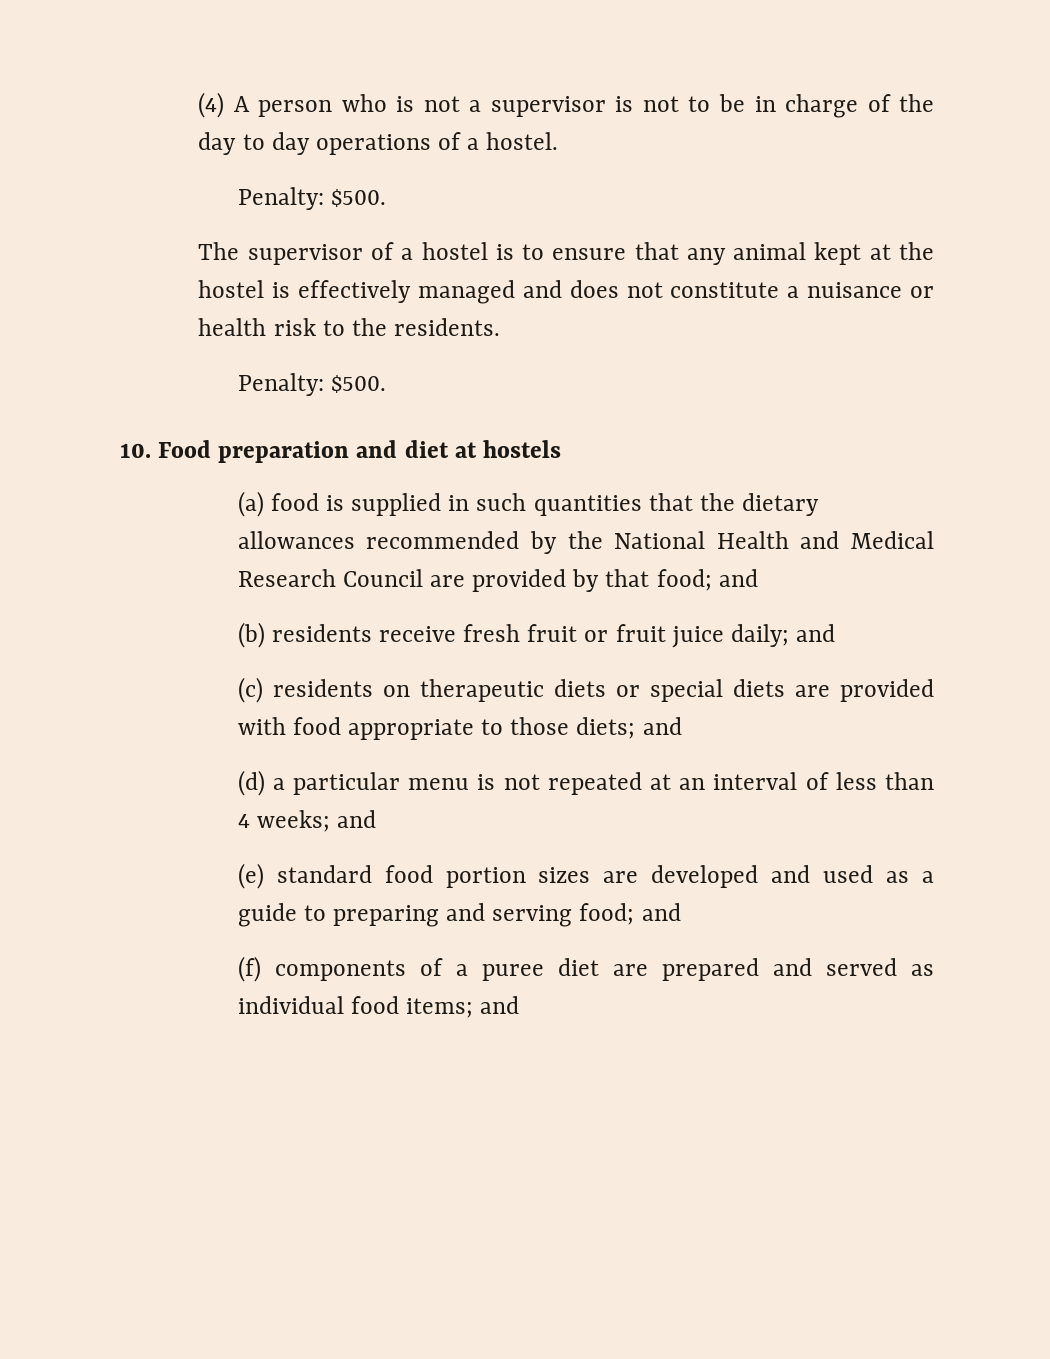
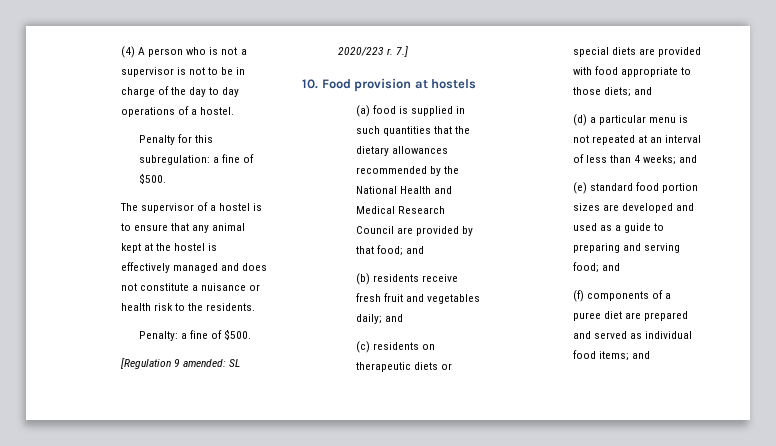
[237,187,324,210] Penalty: -> [138,134,214,145] [138,154,255,165] Penalty for this subregulation: a fine of
[330,375,386,393] $500. -> [180,329,252,340] [119,358,241,369] [337,46,409,57] a fine of $500. // [Regulation 9 amended: SL 2020/223 r. 7.]
[218,440,449,463] preparation and diet -> [354,78,412,92] provision
[584,624,724,648] or fruit juice -> [406,294,481,304] and vegetables

